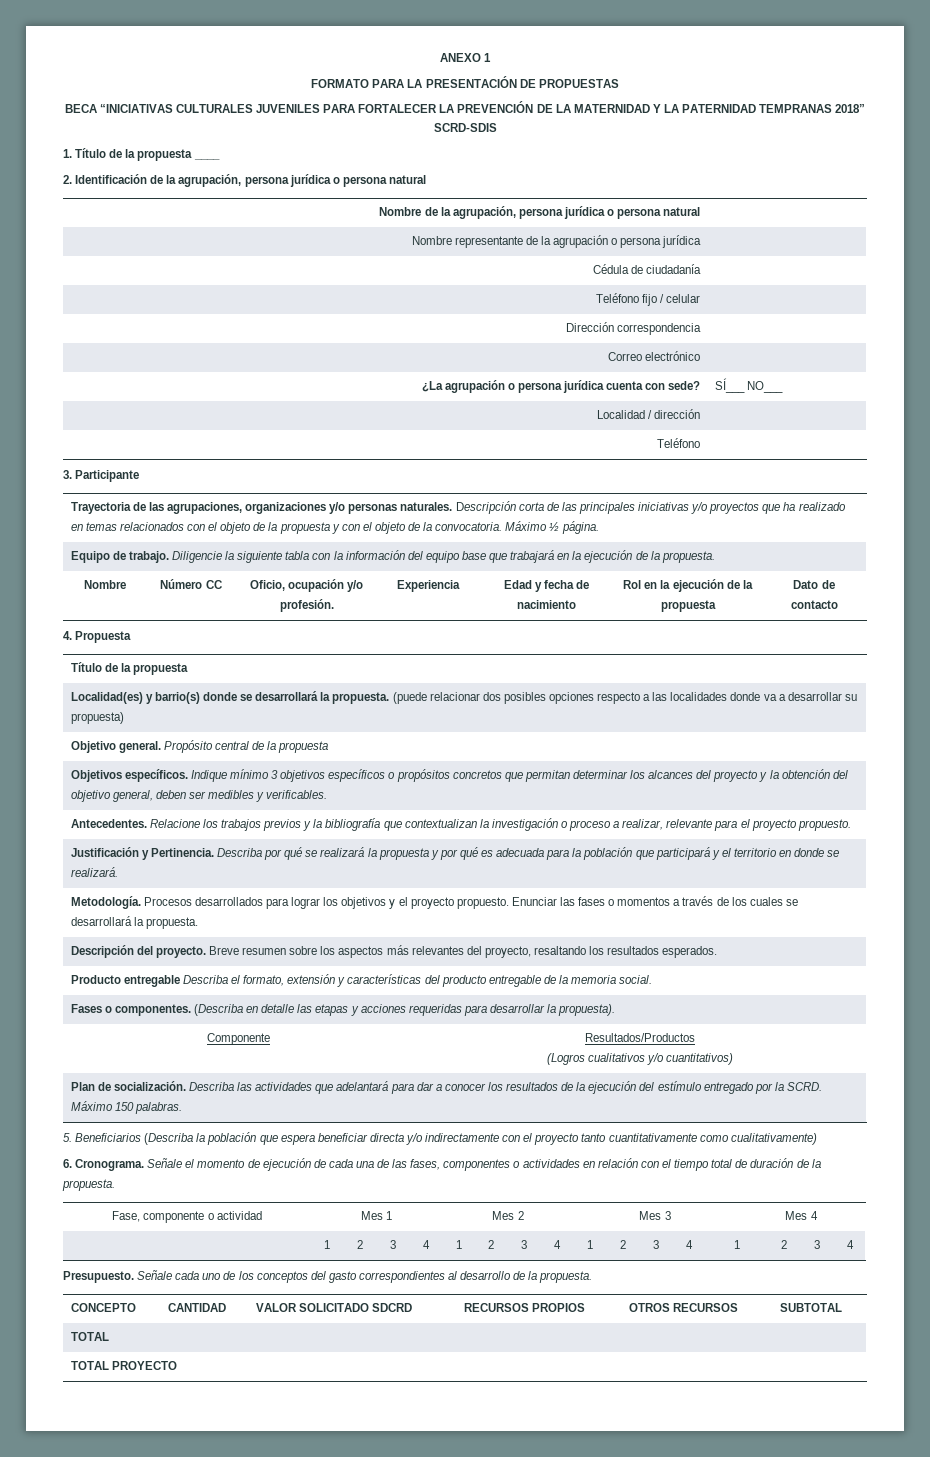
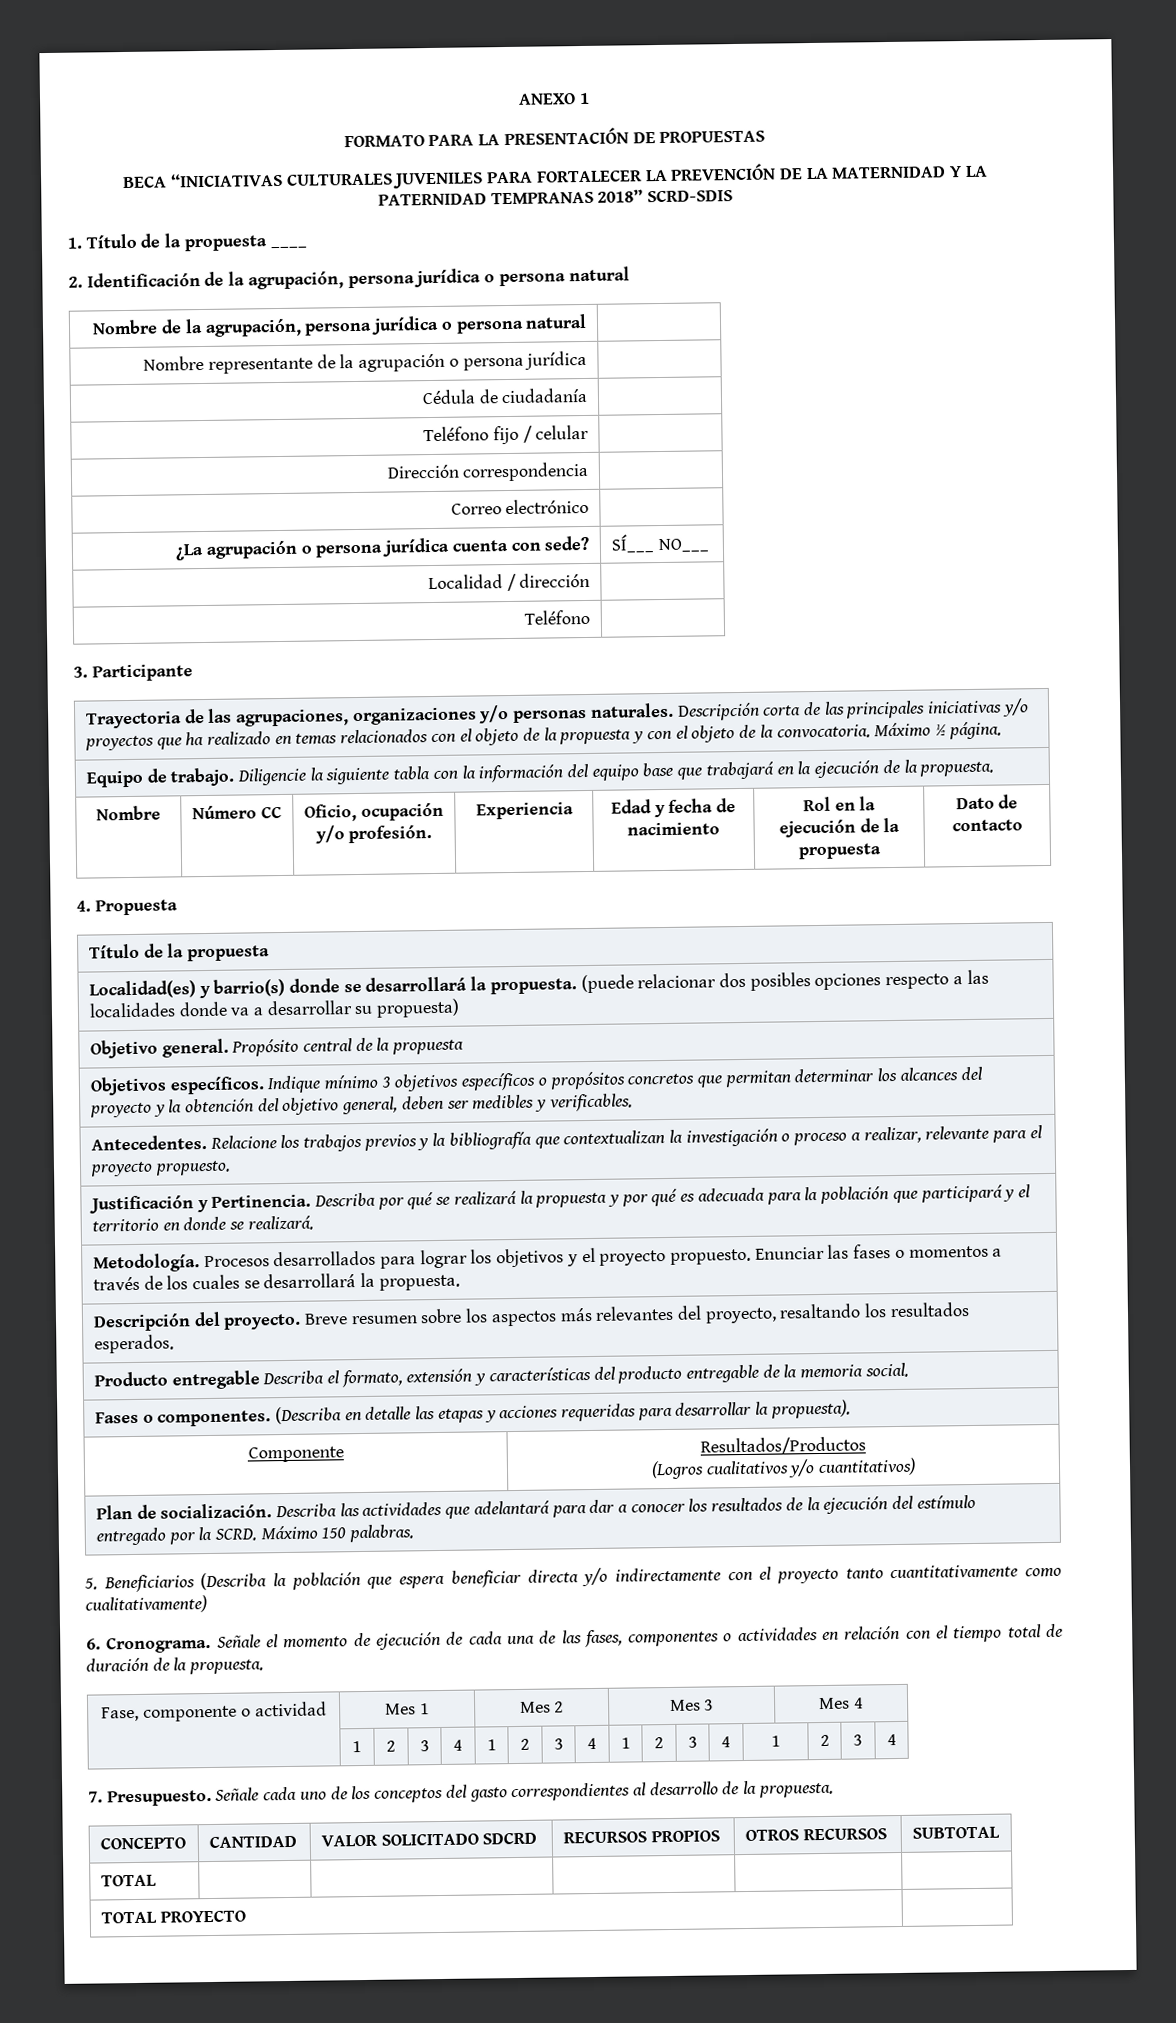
(854, 1244) none -> [88,1791,103,1803] 7.

